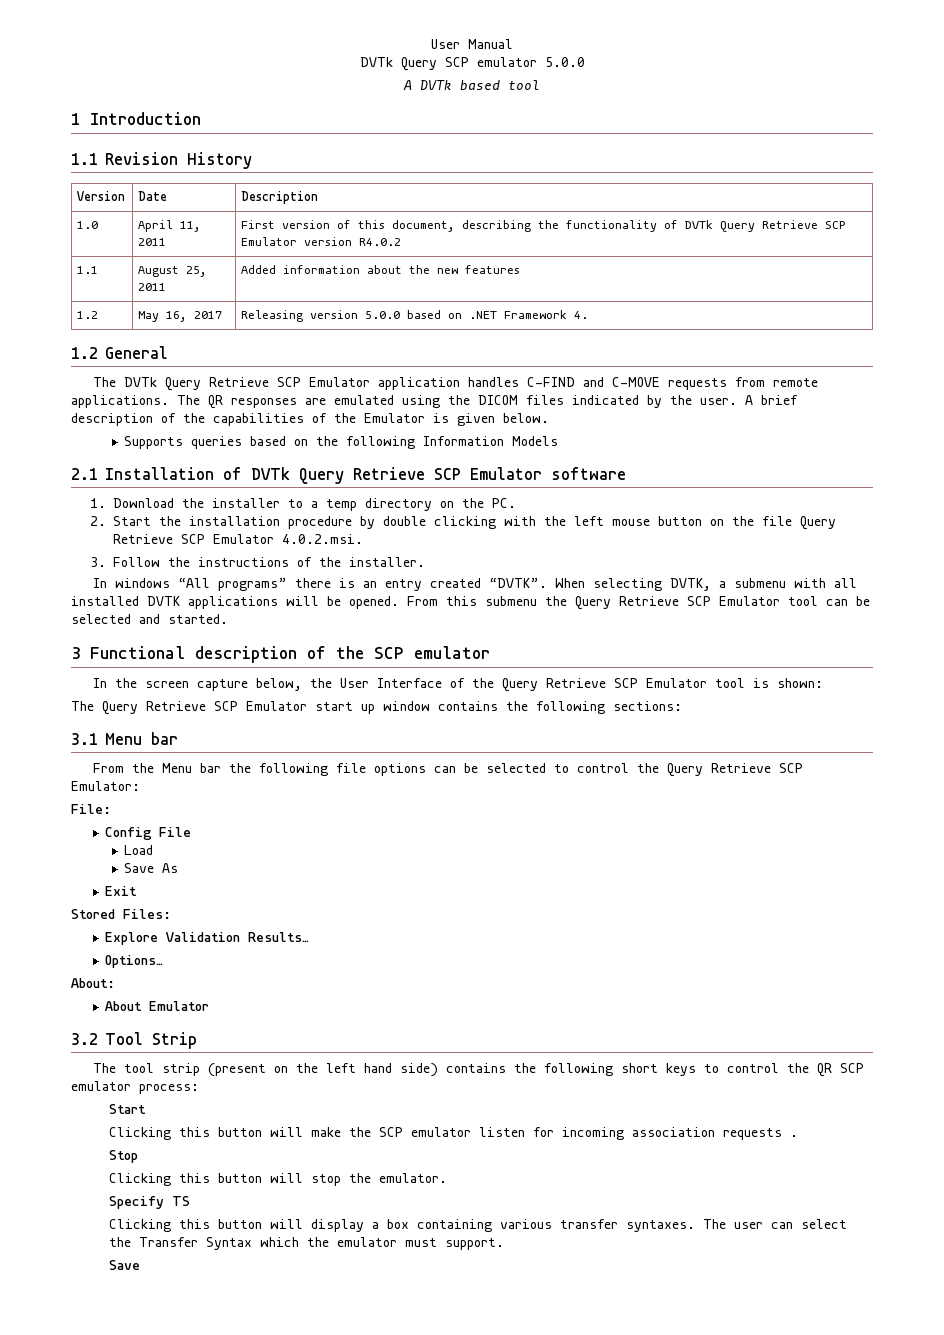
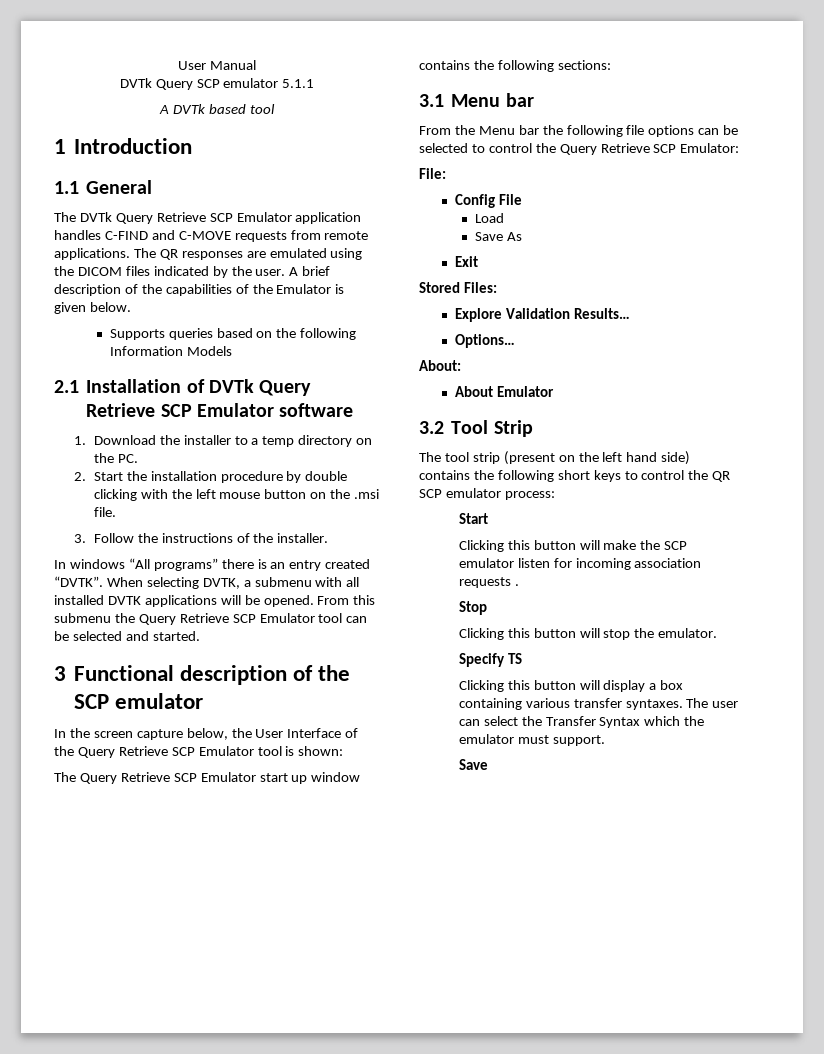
[544,57,585,67] 5.0.0 -> [282,79,315,88] 5.1.1
[105,152,252,169] [77,191,126,201] [138,191,168,201] [241,191,319,204] [77,221,99,229] [138,220,202,232] [138,238,167,246] [241,220,847,232] [241,237,402,246] [77,266,99,274] [138,266,208,277] [138,283,167,291] [241,265,521,274] [77,311,99,319] [138,311,223,322] [241,310,589,322] [71,347,98,359] Revision History // Version | Date | Description // 1.0 | April 11, 2011 | First version of this document, describing the functionality of DVTk Query Retrieve SCP Emulator version R4.0.2 // 1.1 | August 25, 2011 | Added information about the new features // 1.2 | May 16, 2017 | Releasing version 5.0.0 based on .NET Framework 4. // 1.2 -> (79, 187) none
[761,516,836,530] [112,534,363,544] file Query Retrieve SCP Emulator 4.0.2.msi. -> [354,489,380,499] [93,507,116,517] .msi file.

